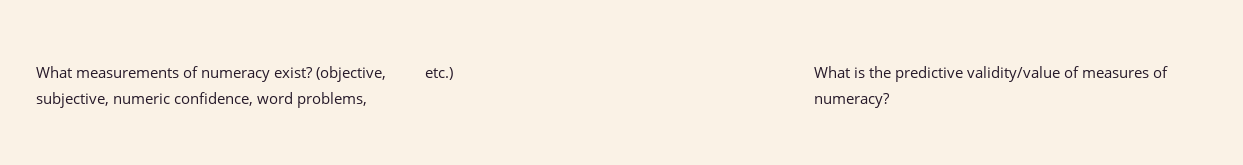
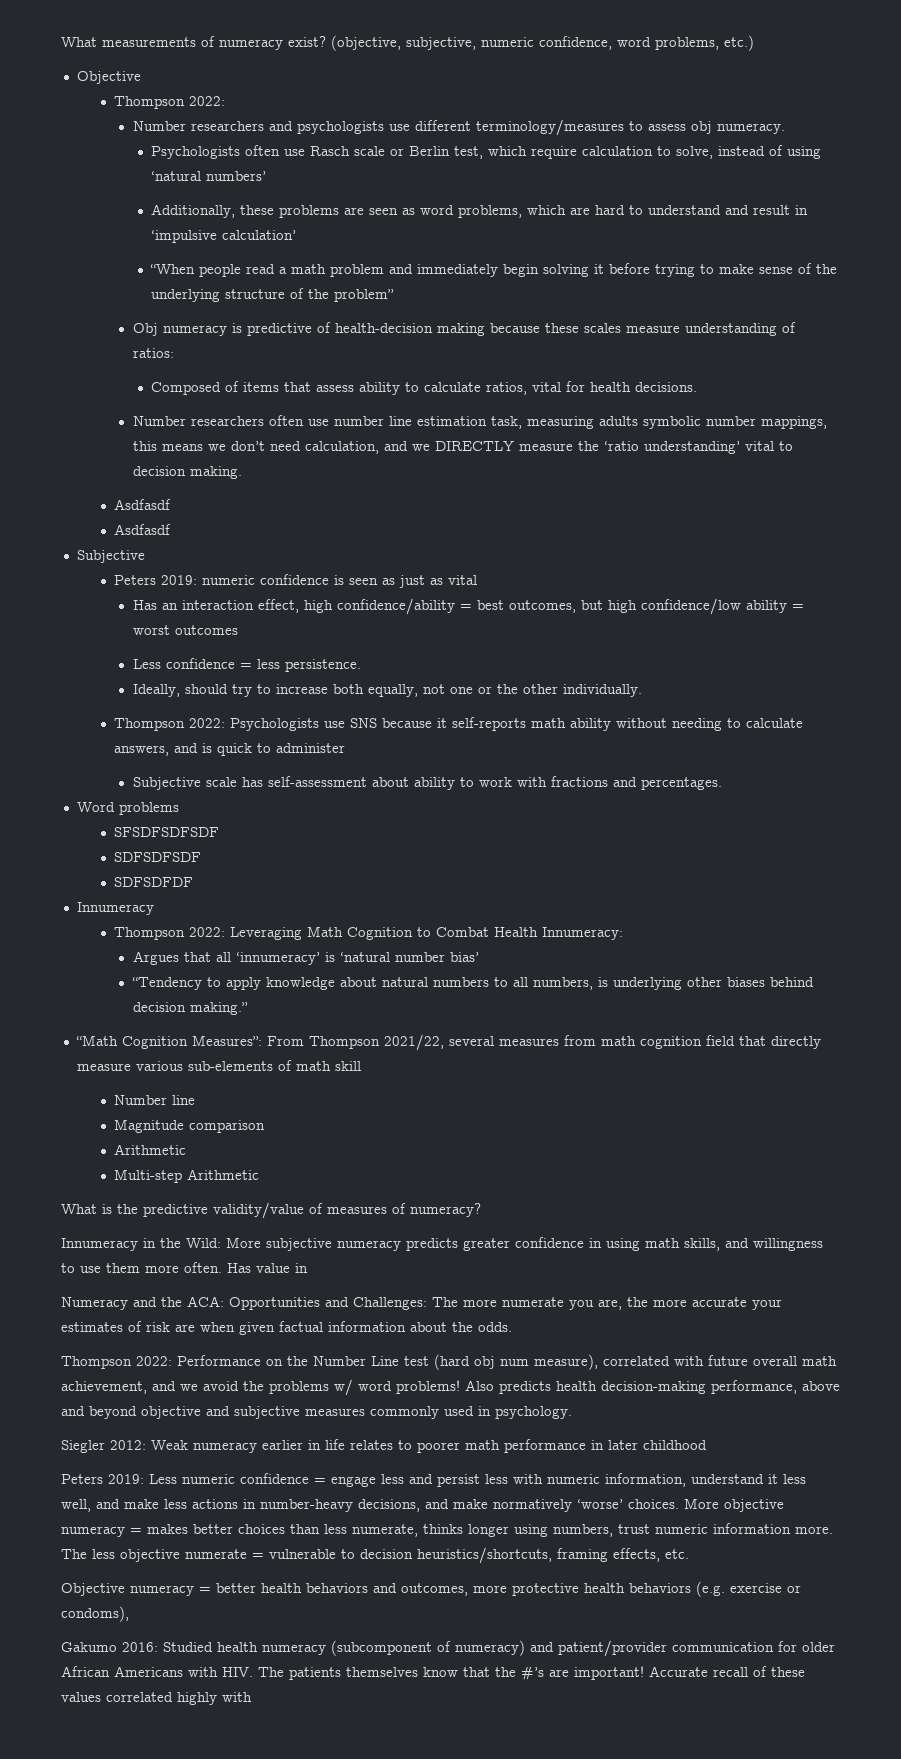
(453, 73) none -> [76,71,141,84] [113,96,225,109] [132,119,785,136] [151,145,822,159] [151,171,267,181] [151,204,809,218] [151,230,297,243] [150,263,838,277] [151,288,395,302] [132,322,796,336] [132,348,174,358] [151,381,698,395] [132,415,827,429] [132,441,793,454] [132,466,242,479] [113,499,171,510] [113,524,171,535] [76,550,145,563] [113,574,477,588] [132,598,804,615] [132,625,238,635] [132,658,361,672] [132,684,642,697] [113,717,803,731] [113,743,345,756] [132,776,722,790] [76,802,179,815] [113,827,219,837] [113,852,201,862] [113,877,193,887] [76,902,154,915] [113,926,623,940] [132,951,479,965] [131,977,814,990] [132,1002,248,1015] [75,1034,821,1051] [76,1060,361,1071] [113,1095,195,1105] [113,1119,265,1133] [113,1144,186,1155] [113,1169,259,1183] // Objective // Thompson 2022: // Number researchers and psychologists use different terminology/measures to assess obj numeracy. // Psychologists often use Rasch scale or Berlin test, which require calculation to solve, instead of using ‘natural numbers’ // Additionally, these problems are seen as word problems, which are hard to understand and result in ‘impulsive calculation’ // “When people read a math problem and immediately begin solving it before trying to make sense of the underlying structure of the problem” // Obj numeracy is predictive of health-decision making because these scales measure understanding of ratios: // Composed of items that assess ability to calculate ratios, vital for health decisions. // Number researchers often use number line estimation task, measuring adults symbolic number mappings, this means we don’t need calculation, and we DIRECTLY measure the ‘ratio understanding’ vital to decision making. // Asdfasdf // Asdfasdf // Subjective // Peters 2019: numeric confidence is seen as just as vital // Has an interaction effect, high confidence/ability = best outcomes, but high confidence/low ability = worst outcomes // Less confidence = less persistence. // Ideally, should try to increase both equally, not one or the other individually. // Thompson 2022: Psychologists use SNS because it self-reports math ability without needing to calculate answers, and is quick to administer // Subjective scale has self-assessment about ability to work with fractions and percentages. // Word problems // SFSDFSDFSDF // SDFSDFSDF // SDFSDFDF // Innumeracy // Thompson 2022: Leveraging Math Cognition to Combat Health Innumeracy: // Argues that all ‘innumeracy’ is ‘natural number bias’ // “Tendency to apply knowledge about natural numbers to all numbers, is underlying other biases behind decision making.” // “Math Cognition Measures”: From Thompson 2021/22, several measures from math cognition field that directly measure various sub-elements of math skill // Number line // Magnitude comparison // Arithmetic // Multi-step Arithmetic
(890, 100) none -> [61,1237,823,1251] [61,1262,308,1273] [61,1296,782,1310] [61,1321,512,1335] [61,1354,837,1370] [61,1379,840,1396] [61,1406,572,1419] [61,1439,707,1453] [61,1473,806,1487] [61,1498,784,1512] [61,1523,833,1537] [61,1547,689,1564] [61,1581,801,1597] [61,1606,129,1622] [61,1640,835,1657] [61,1666,805,1680] [61,1692,252,1705] // Innumeracy in the Wild: More subjective numeracy predicts greater confidence in using math skills, and willingness to use them more often. Has value in // Numeracy and the ACA: Opportunities and Challenges: The more numerate you are, the more accurate your estimates of risk are when given factual information about the odds. // Thompson 2022: Performance on the Number Line test (hard obj num measure), correlated with future overall math achievement, and we avoid the problems w/ word problems! Also predicts health decision-making performance, above and beyond objective and subjective measures commonly used in psychology. // Siegler 2012: Weak numeracy earlier in life relates to poorer math performance in later childhood // Peters 2019: Less numeric confidence = engage less and persist less with numeric information, understand it less well, and make less actions in number-heavy decisions, and make normatively ‘worse’ choices. More objective numeracy = makes better choices than less numerate, thinks longer using numbers, trust numeric information more. The less objective numerate = vulnerable to decision heuristics/shortcuts, framing effects, etc. // Objective numeracy = better health behaviors and outcomes, more protective health behaviors (e.g. exercise or condoms), // Gakumo 2016: Studied health numeracy (subcomponent of numeracy) and patient/provider communication for older African Americans with HIV. The patients themselves know that the #’s are important! Accurate recall of these values correlated highly with

